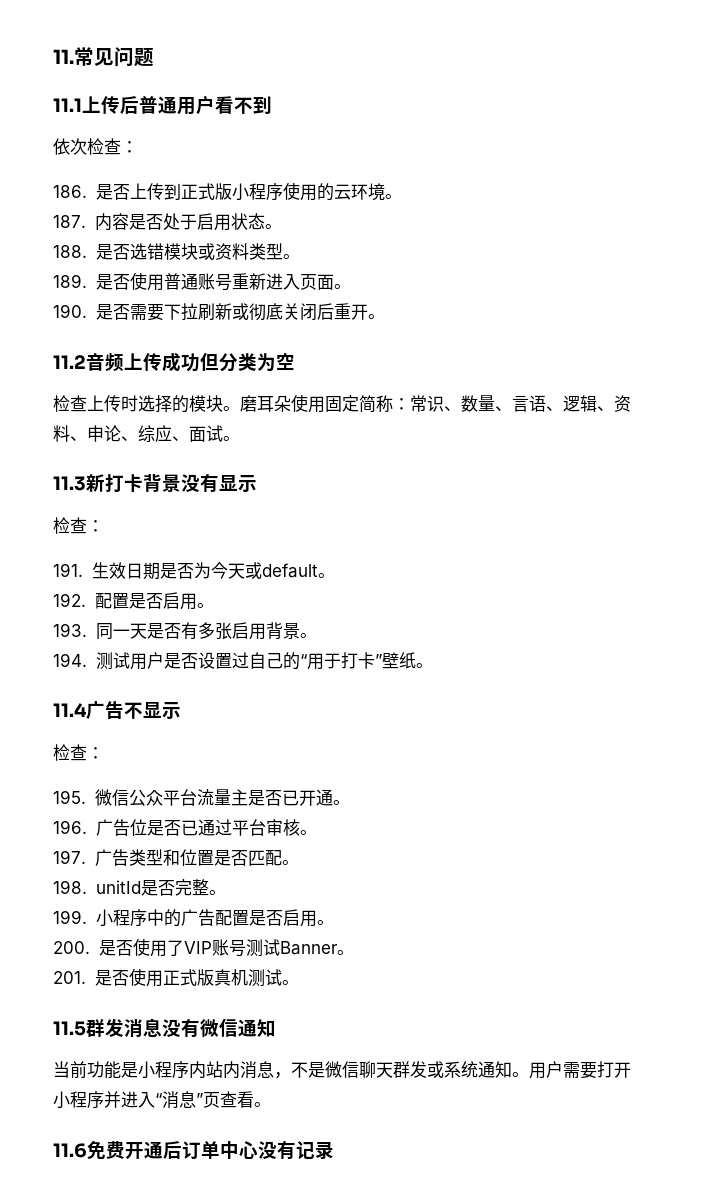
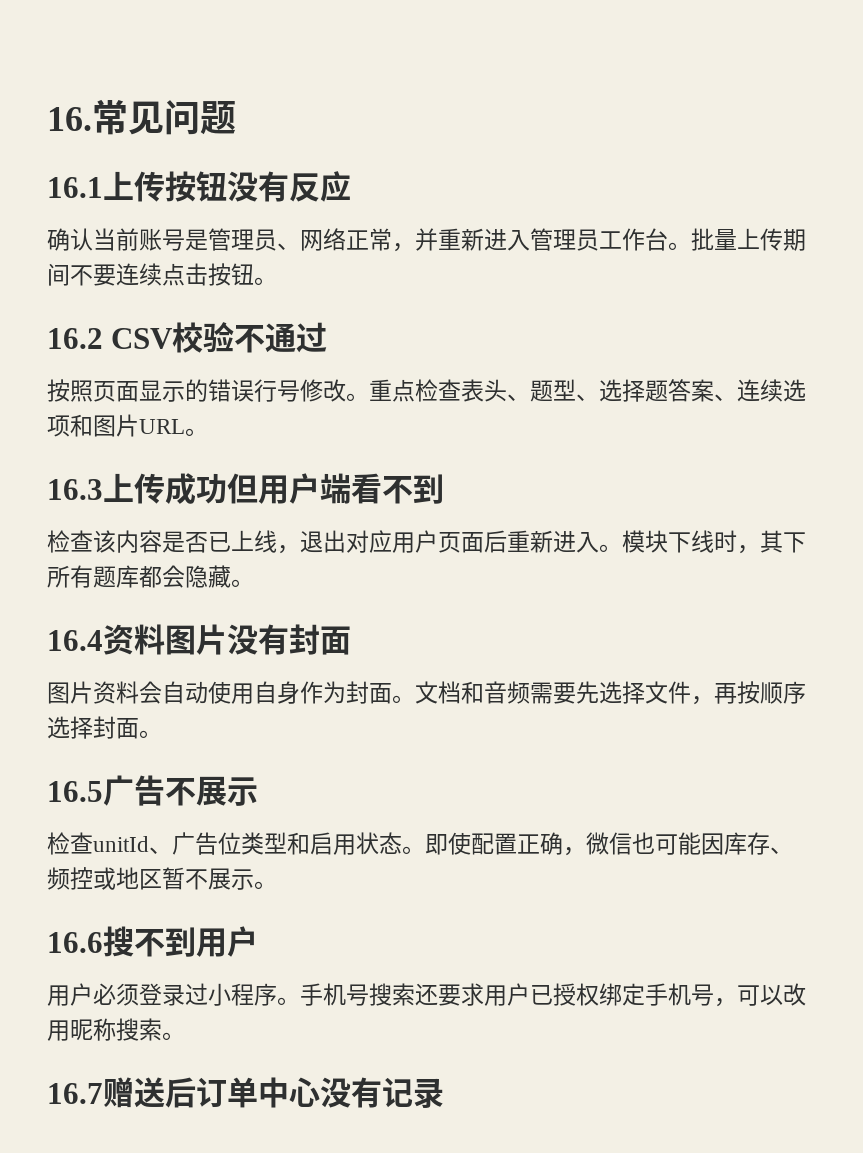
[53,49,74,64] 11. -> [47,107,92,131] 16.
[53,95,272,115] [53,138,138,155] [53,182,402,201] [53,213,282,231] [53,243,300,260] [53,272,351,291] [53,303,385,321] [53,352,295,372] [53,394,631,413] [53,425,240,443] [53,474,257,492] [53,517,104,534] [53,562,335,580] [53,592,214,610] [53,622,317,640] [53,652,433,670] [53,701,181,720] [53,744,104,761] [53,789,350,806] [53,819,317,836] [53,849,299,866] [53,879,226,896] [53,909,334,927] [53,938,354,957] [53,968,299,987] [53,1018,276,1038] [53,1061,631,1079] [53,1091,271,1109] [53,1140,163,1160] 11.1上传后普通用户看不到 // 依次检查： // 186.是否上传到正式版小程序使用的云环境。 // 187.内容是否处于启用状态。 // 188.是否选错模块或资料类型。 // 189.是否使用普通账号重新进入页面。 // 190.是否需要下拉刷新或彻底关闭后重开。 // 11.2音频上传成功但分类为空 // 检查上传时选择的模块。磨耳朵使用固定简称：常识、数量、言语、逻辑、资料、申论、综应、面试。 // 11.3新打卡背景没有显示 // 检查： // 191.生效日期是否为今天或default。 // 192.配置是否启用。 // 193.同一天是否有多张启用背景。 // 194.测试用户是否设置过自己的“用于打卡”壁纸。 // 11.4广告不显示 // 检查： // 195.微信公众平台流量主是否已开通。 // 196.广告位是否已通过平台审核。 // 197.广告类型和位置是否匹配。 // 198. unitId是否完整。 // 199.小程序中的广告配置是否启用。 // 200.是否使用了VIP账号测试Banner。 // 201.是否使用正式版真机测试。 // 11.5群发消息没有微信通知 // 当前功能是小程序内站内消息，不是微信聊天群发或系统通知。用户需要打开小程序并进入“消息”页查看。 // 11.6免费开通 -> [47,171,351,202] [47,228,806,252] [47,263,277,286] [47,322,328,353] [47,379,806,402] [47,414,208,437] [47,473,444,504] [47,530,806,554] [47,565,254,588] [47,624,351,655] [47,681,806,705] [47,716,162,739] [47,775,258,806] [47,832,793,856] [47,867,277,890] [47,926,258,957] [47,983,806,1007] [47,1018,185,1041] [47,1077,165,1108] 16.1上传按钮没有反应 // 确认当前账号是管理员、网络正常，并重新进入管理员工作台。批量上传期间不要连续点击按钮。 // 16.2 CSV校验不通过 // 按照页面显示的错误行号修改。重点检查表头、题型、选择题答案、连续选项和图片URL。 // 16.3上传成功但用户端看不到 // 检查该内容是否已上线，退出对应用户页面后重新进入。模块下线时，其下所有题库都会隐藏。 // 16.4资料图片没有封面 // 图片资料会自动使用自身作为封面。文档和音频需要先选择文件，再按顺序选择封面。 // 16.5广告不展示 // 检查unitId、广告位类型和启用状态。即使配置正确，微信也可能因库存、频控或地区暂不展示。 // 16.6搜不到用户 // 用户必须登录过小程序。手机号搜索还要求用户已授权绑定手机号，可以改用昵称搜索。 // 16.7赠送

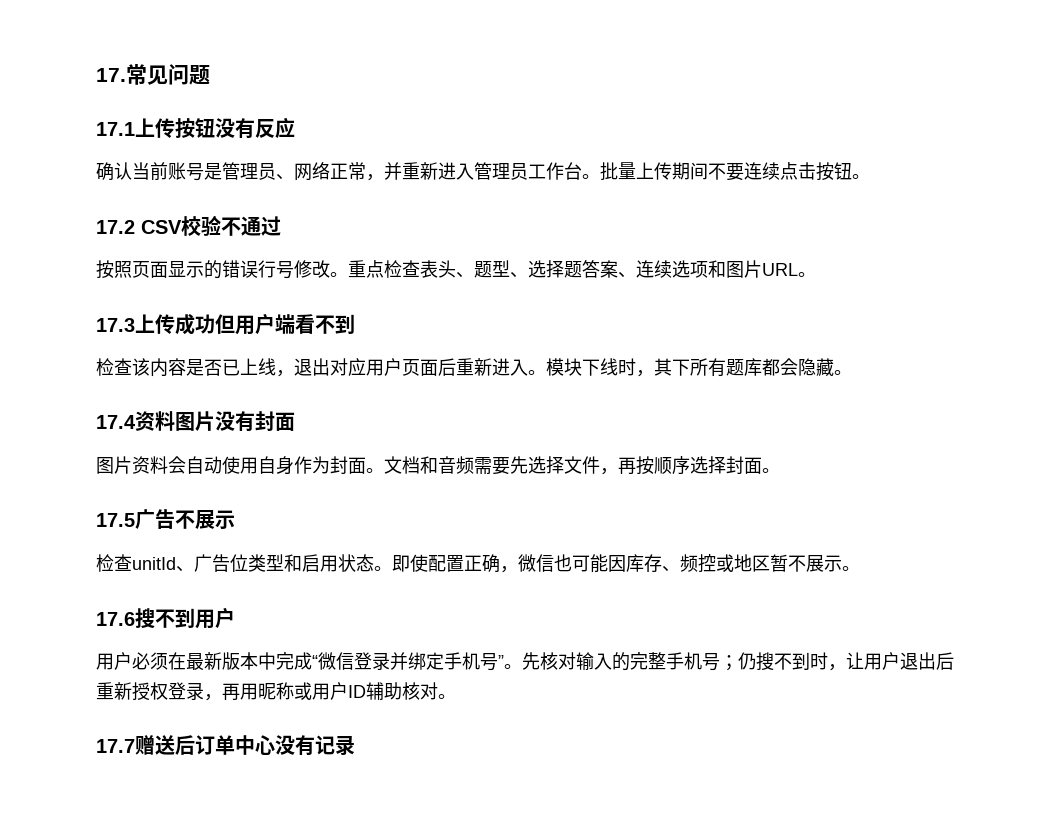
[47,107,92,131] 16. -> [96,68,126,82] 17.
[47,177,103,198] 16.1 -> [96,122,135,136] 17.1
[47,328,103,349] 16.2 -> [96,220,135,234] 17.2
[47,479,103,500] 16.3 -> [96,318,135,332] 17.3
[47,630,103,651] 16.4 -> [96,415,136,429] 17.4
[47,781,103,802] 16.5 -> [96,513,135,527] 17.5
[47,932,103,953] 16.6 -> [96,612,135,626] 17.6
[139,983,806,1007] [47,1018,185,1041] [47,1083,103,1104] 登录过小程序。手机号搜索还要求用户已授权绑定手机号，可以改用昵称搜索。 // 16.7 -> [168,652,954,671] [96,682,456,701] [96,739,135,753] 在最新版本中完成“微信登录并绑定手机号”。先核对输入的完整手机号；仍搜不到时，让用户退出后重新授权登录，再用昵称或用户ID辅助核对。 // 17.7

